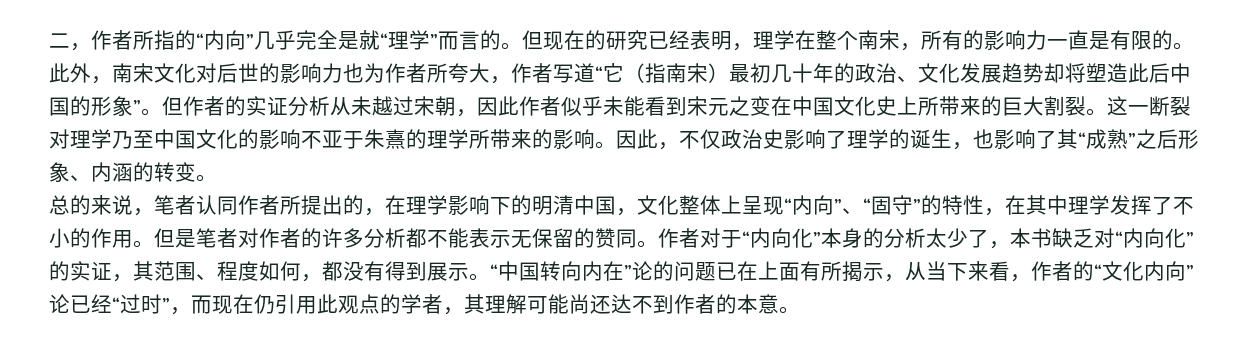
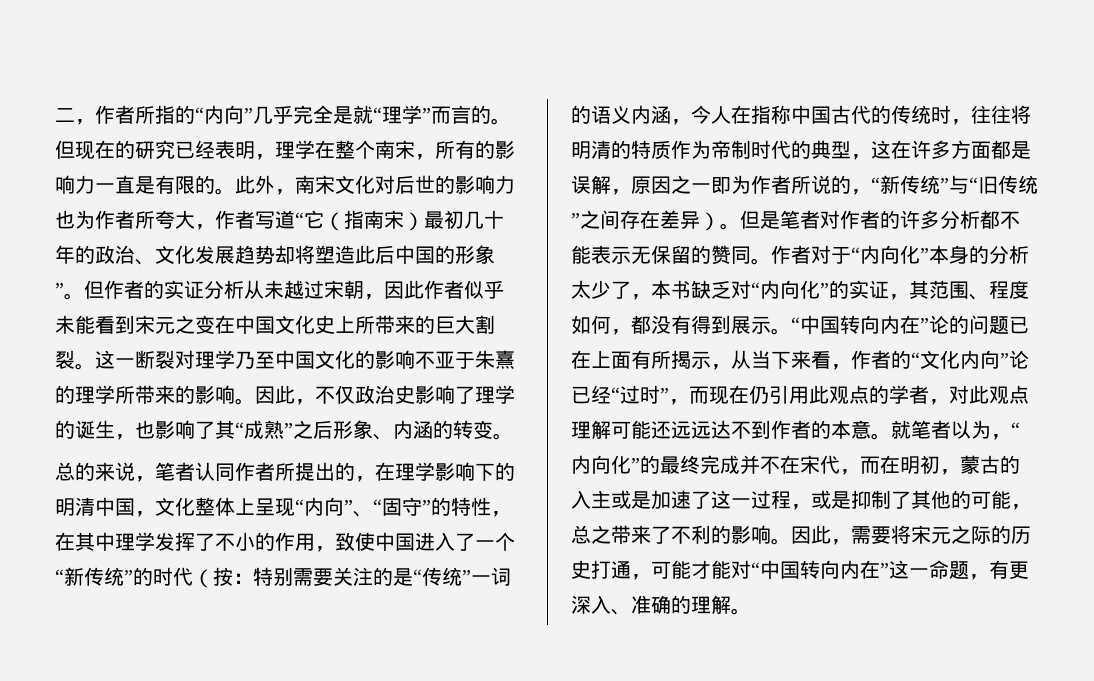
(133, 239) none -> [315,532,515,552] [55,567,511,588] [571,105,1031,125] [571,140,1031,160] [571,175,1038,195] [571,210,720,231] ，致使中国进入了一个“新传统”的时代（按：特别需要关注的是“传统”一词的语义内涵，今人在指称中国古代的传统时，往往将明清的特质作为帝制时代的典型，这在许多方面都是误解，原因之一即为作者所说的，“新传统”与“旧传统”之间存在差异）
[464,294,485,314] 其 -> [949,385,1029,404] 对此观点
[569,294,611,314] 尚还 -> [651,421,711,439] 还远远
(800, 310) none -> [891,420,1020,440] [571,455,1020,475] [571,490,1031,510] [571,525,1031,545] [571,560,1029,580] [571,595,751,615] 就笔者以为，“内向化”的最终完成并不在宋代，而在明初，蒙古的入主或是加速了这一过程，或是抑制了其他的可能，总之带来了不利的影响。因此，需要将宋元之际的历史打通，可能才能对“中国转向内在”这一命题，有更深入、准确的理解。

